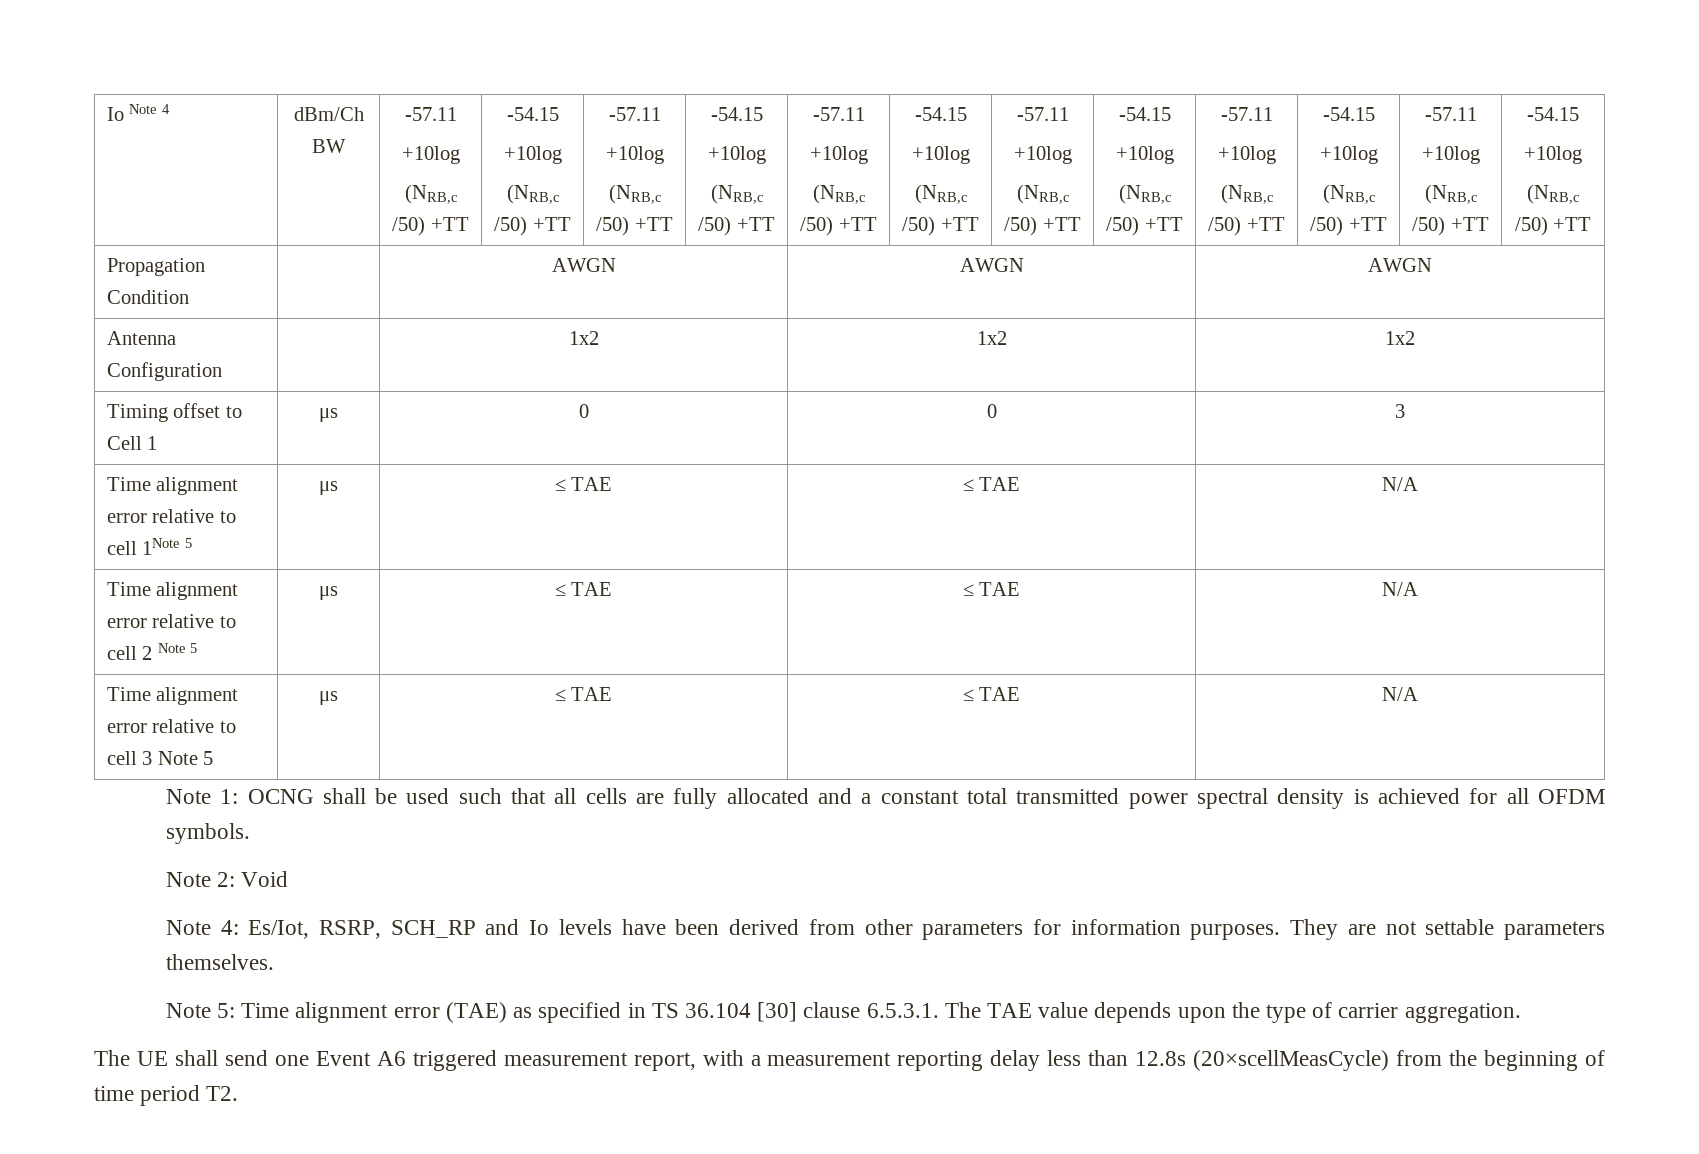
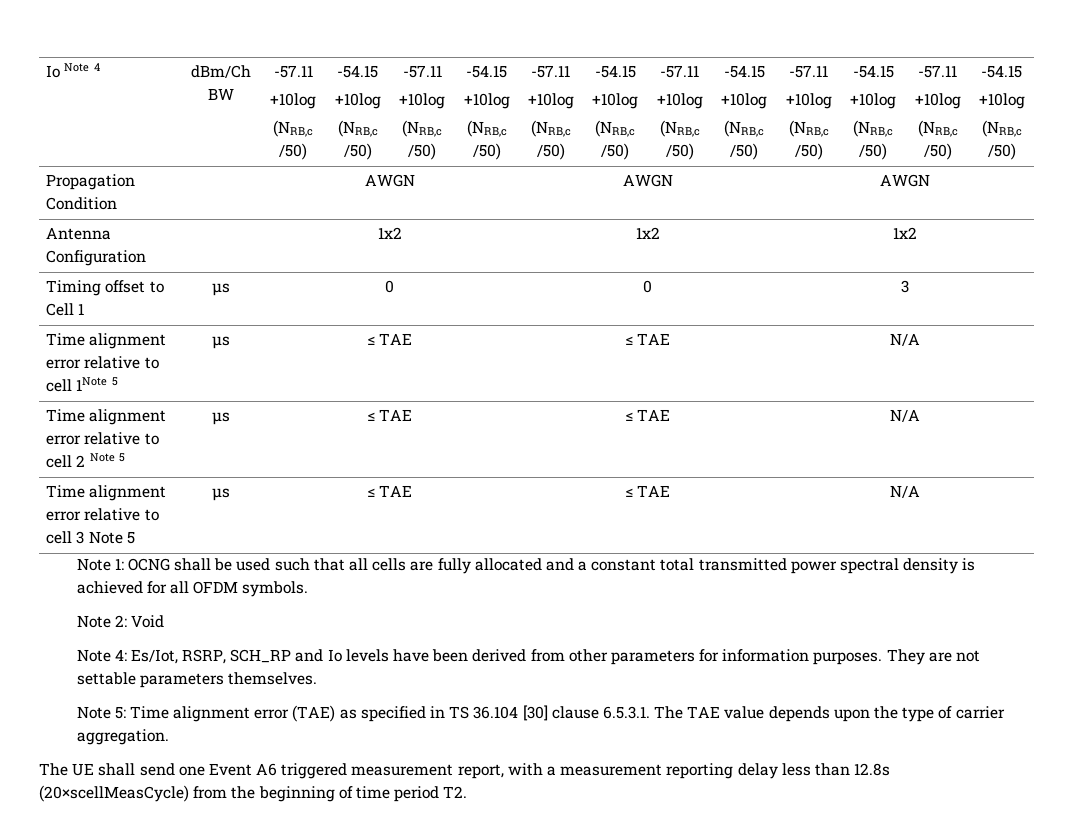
[430,217,469,231] [506,107,559,121] [503,146,562,164] [506,184,559,204] [494,216,571,236] [608,107,661,121] [605,146,664,164] [608,184,661,204] [596,216,673,236] [710,107,763,121] [707,146,766,164] [710,184,763,204] [698,216,775,236] [812,107,865,121] [809,146,868,164] [812,184,865,204] [800,216,877,236] [914,107,967,121] [911,146,970,164] [914,184,967,204] [902,216,979,236] [1016,107,1069,121] [1013,146,1072,164] [1016,184,1069,204] [1004,216,1081,236] [1118,107,1171,121] [1115,146,1174,164] [1118,184,1171,204] [1106,216,1183,236] [1220,107,1273,121] [1217,146,1276,164] [1220,184,1273,204] [1208,216,1285,236] [1322,107,1375,121] [1319,146,1378,164] [1322,184,1375,204] [1310,216,1387,236] [1424,107,1477,121] [1421,146,1480,164] [1424,184,1477,204] [1412,216,1489,236] [1527,107,1579,121] [1524,146,1582,164] [1527,184,1579,204] [1514,216,1592,236] +TT | -54.15 // +10log // (NRB,c /50) +TT | -57.11 // +10log // (NRB,c /50) +TT | -54.15 // +10log // (NRB,c /50) +TT | -57.11 // +10log // (NRB,c /50) +TT | -54.15 // +10log // (NRB,c /50) +TT | -57.11 // +10log // (NRB,c /50) +TT | -54.15 // +10log // (NRB,c /50) +TT | -57.11 // +10log // (NRB,c /50) +TT | -54.15 // +10log // (NRB,c /50) +TT | -57.11 // +10log // (NRB,c /50) +TT | -54.15 // +10log // (NRB,c /50) +TT -> [337,65,378,78] [334,93,381,109] [337,120,378,137] [343,143,372,160] [402,65,442,78] [399,93,445,109] [402,120,442,137] [408,143,436,160] [466,65,507,78] [463,93,510,109] [466,120,507,137] [472,143,501,160] [531,65,570,78] [527,93,574,109] [530,120,571,137] [536,143,565,160] [594,65,636,78] [592,93,638,109] [595,120,635,137] [601,143,629,160] [660,65,699,78] [656,93,703,109] [659,120,700,137] [665,143,694,160] [723,65,765,78] [721,93,767,109] [724,120,764,137] [730,143,758,160] [789,65,828,78] [785,93,832,109] [788,120,829,137] [794,143,823,160] [852,65,894,78] [850,93,896,109] [853,120,893,137] [859,143,887,160] [918,65,957,78] [914,93,961,109] [917,120,958,137] [923,143,952,160] [981,65,1022,78] [978,93,1025,109] [981,120,1022,137] [987,143,1016,160] | -54.15 // +10log // (NRB,c /50) | -57.11 // +10log // (NRB,c /50) | -54.15 // +10log // (NRB,c /50) | -57.11 // +10log // (NRB,c /50) | -54.15 // +10log // (NRB,c /50) | -57.11 // +10log // (NRB,c /50) | -54.15 // +10log // (NRB,c /50) | -57.11 // +10log // (NRB,c /50) | -54.15 // +10log // (NRB,c /50) | -57.11 // +10log // (NRB,c /50) | -54.15 // +10log // (NRB,c /50)

